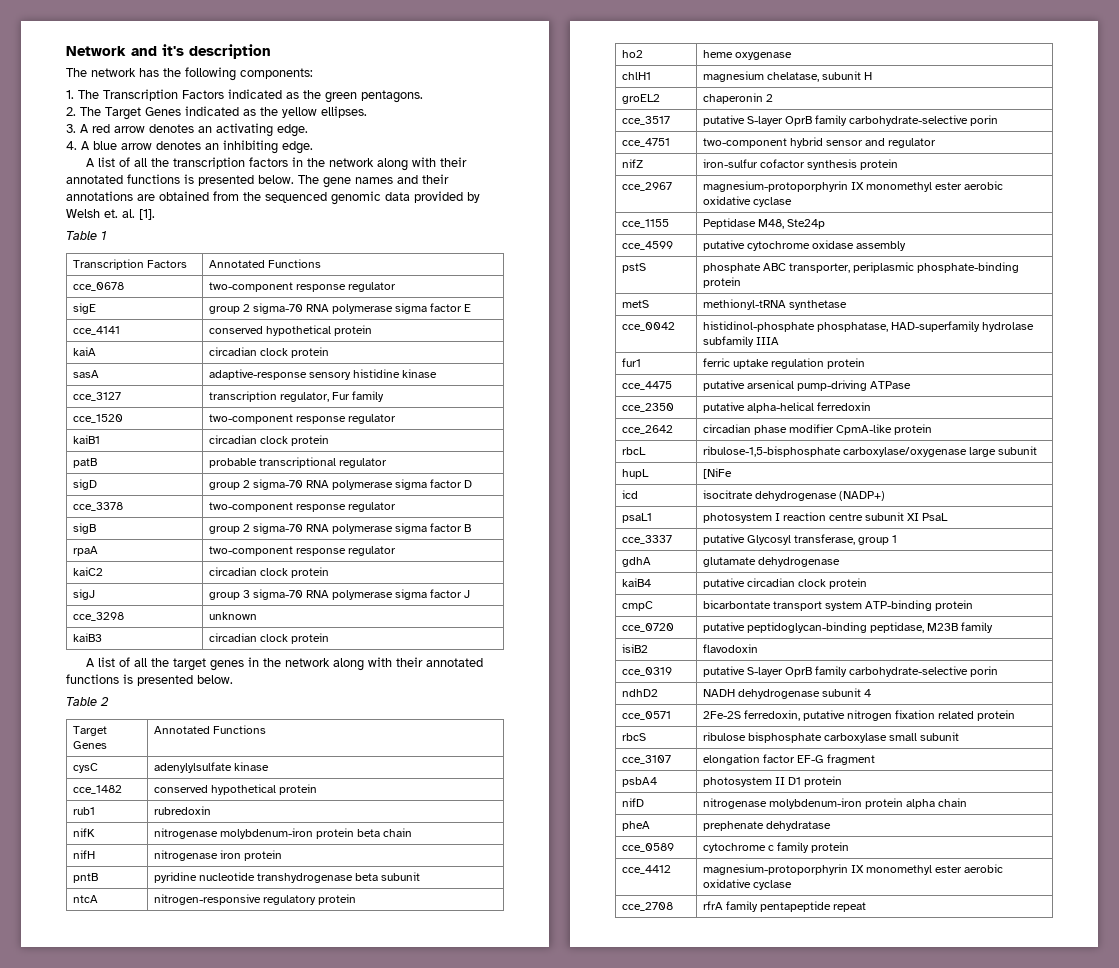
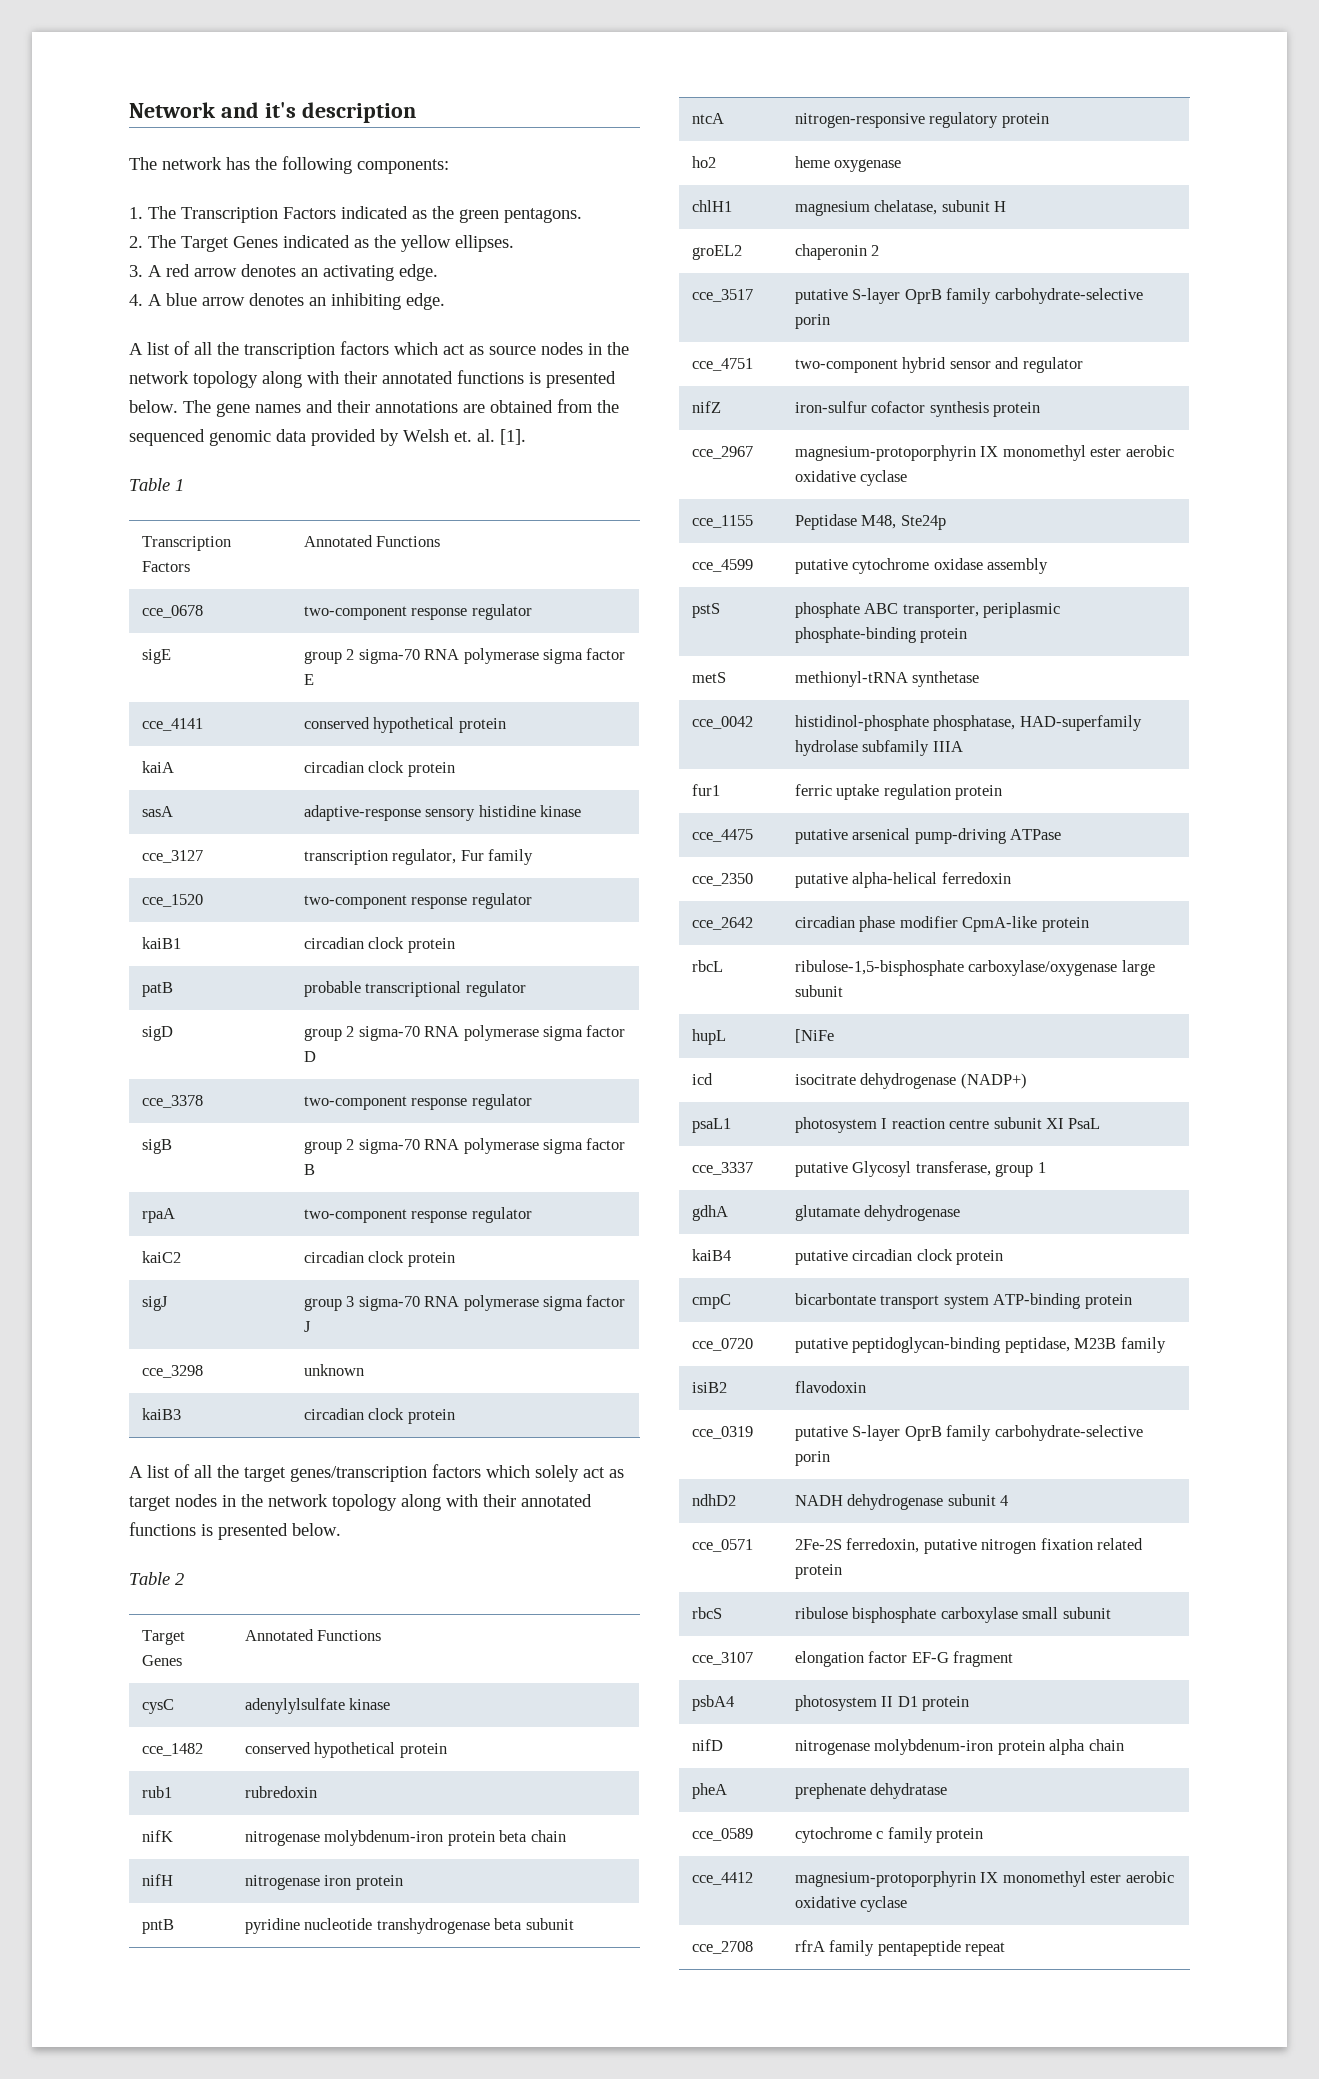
[291,157,374,167] in the network -> [394,342,629,355] [129,371,258,388] which act as source nodes in the network topology
[209,657,330,671] genes in the network -> [290,1464,624,1482] [129,1494,397,1511] genes/transcription factors which solely act as target nodes in the network topology

